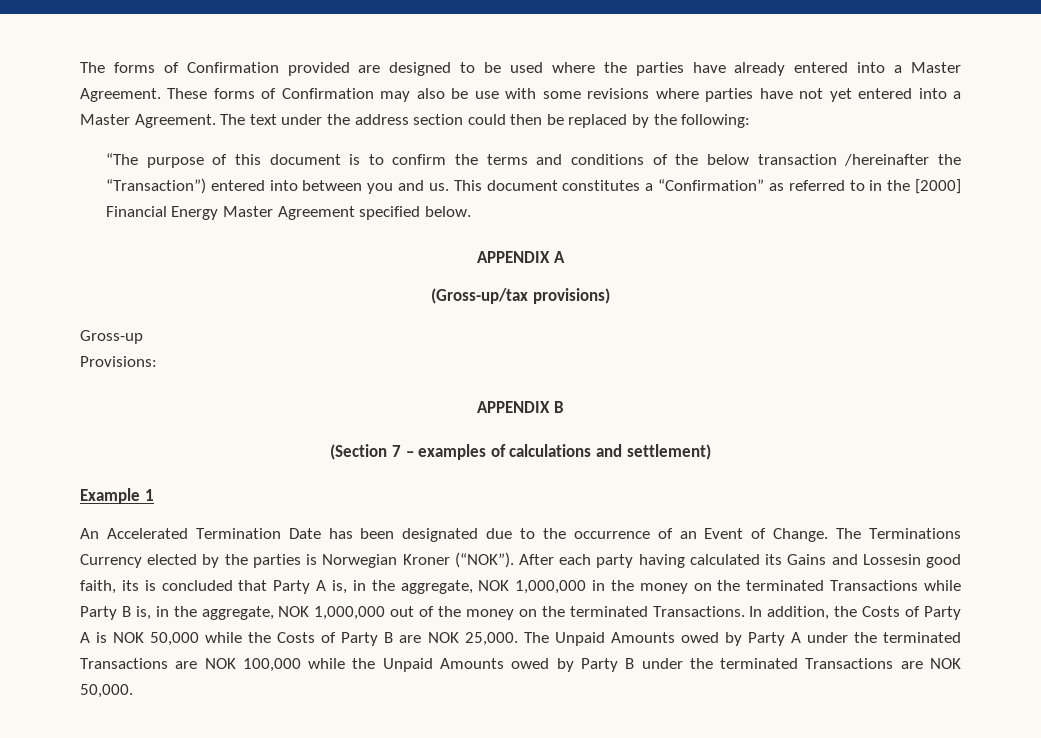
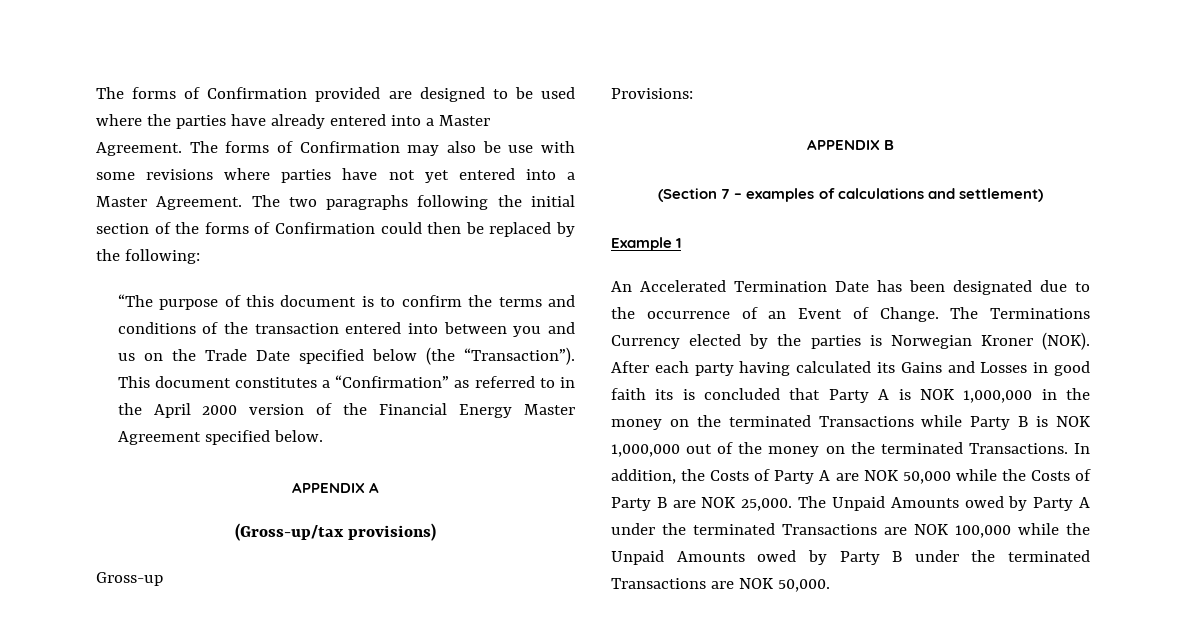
[167,88,208,99] These -> [189,141,218,153] The
[249,114,464,125] text under the address section -> [288,195,575,210] [96,222,375,234] two paragraphs following the initial section of the forms of Confirmation
[707,154,961,166] [105,178,206,194] below transaction /hereinafter the “Transaction”) -> [254,323,339,334] transaction
[428,183,449,191] us. -> [117,347,575,365] us on the Trade Date specified below (the “Transaction”).
[914,179,961,194] [2000] -> [153,403,368,418] April 2000 version of the
[454,552,514,568] (“NOK”). -> [1042,332,1090,350] (NOK).
[862,554,961,568] [80,580,116,594] Lossesin good faith, -> [980,361,1090,376] [611,388,646,400] Losses in good faith
[331,580,473,594] is, in the aggregate, -> [898,389,911,400] is
[135,606,274,620] is, in the aggregate, -> [1036,416,1049,427] is
[96,632,108,643] is -> [835,473,859,481] are

